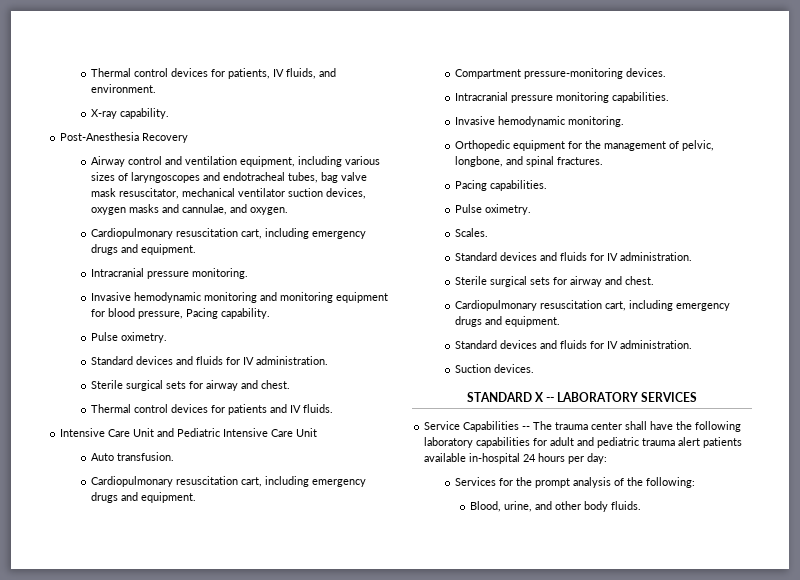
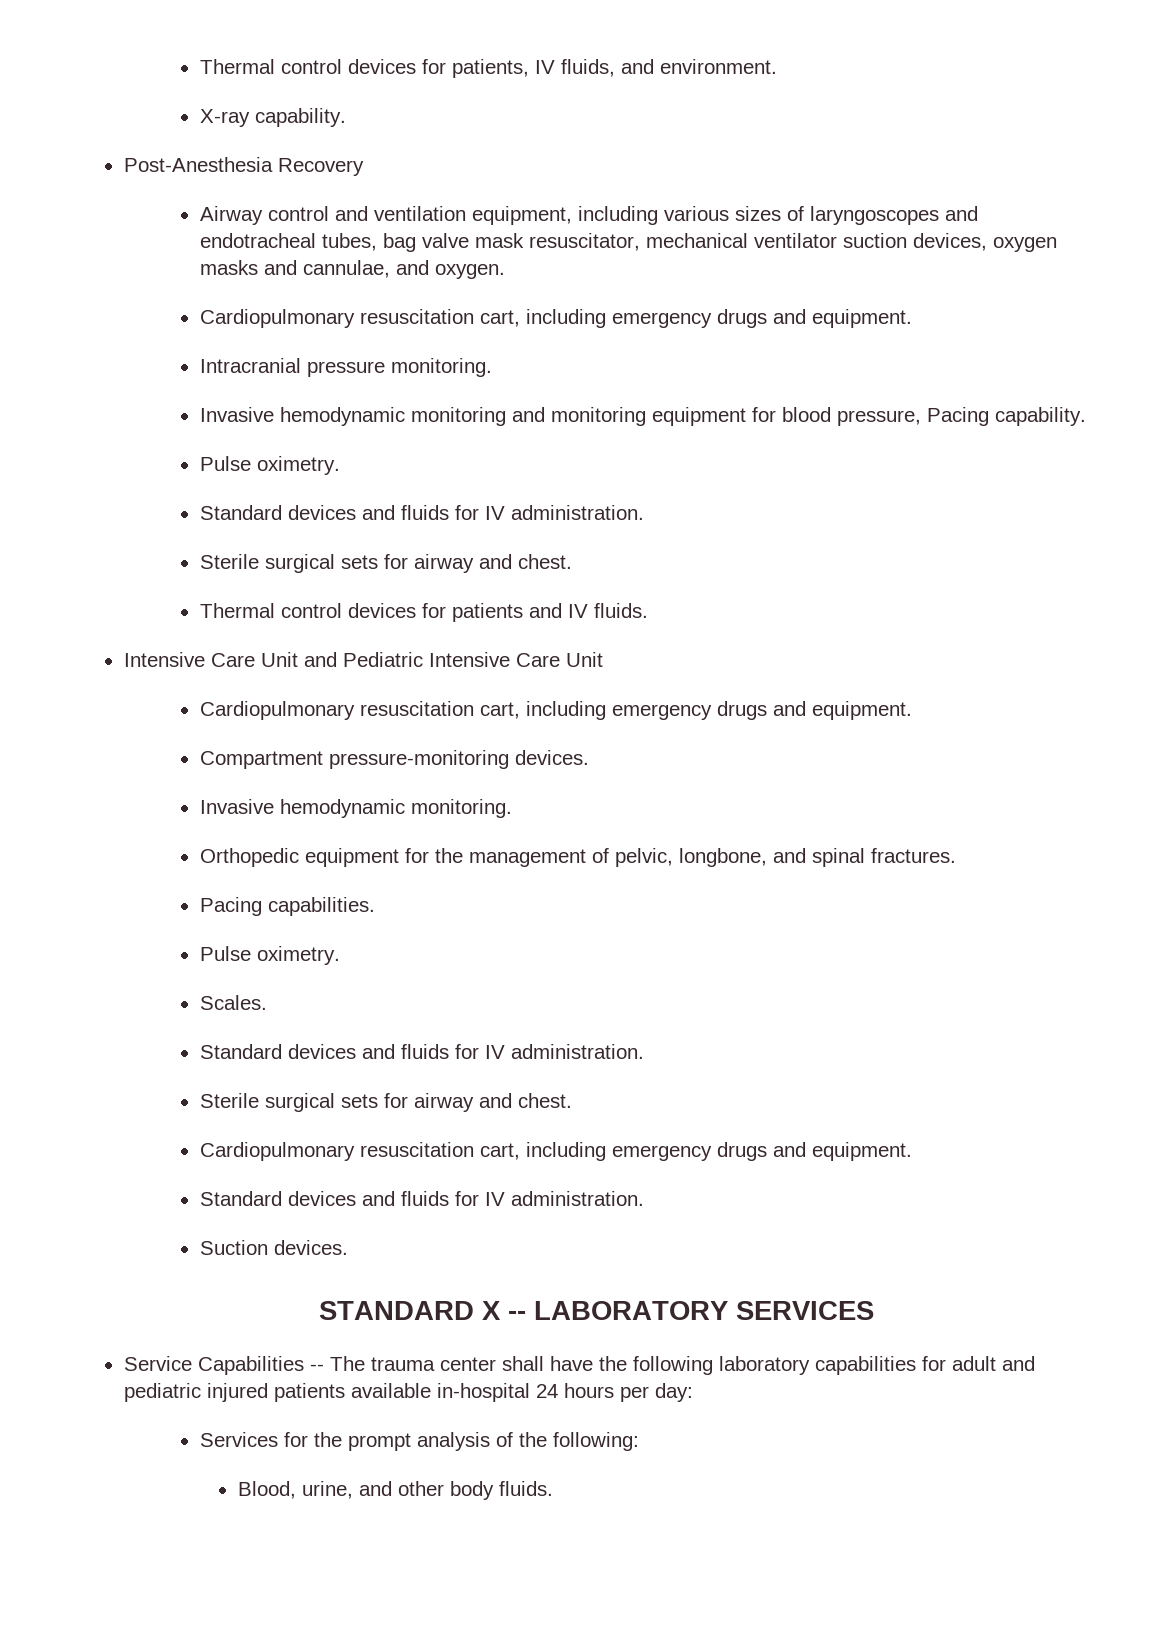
[90,452,174,461] // Auto transfusion. -> (603, 659) none
[454,92,669,103] // Intracranial pressure monitoring capabilities. -> (589, 757) none
[642,437,701,446] trauma alert -> [206,1383,268,1402] injured

